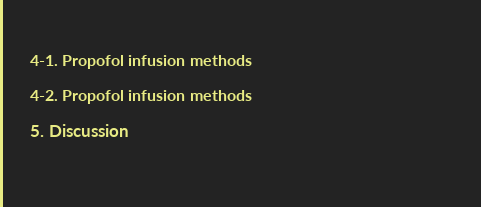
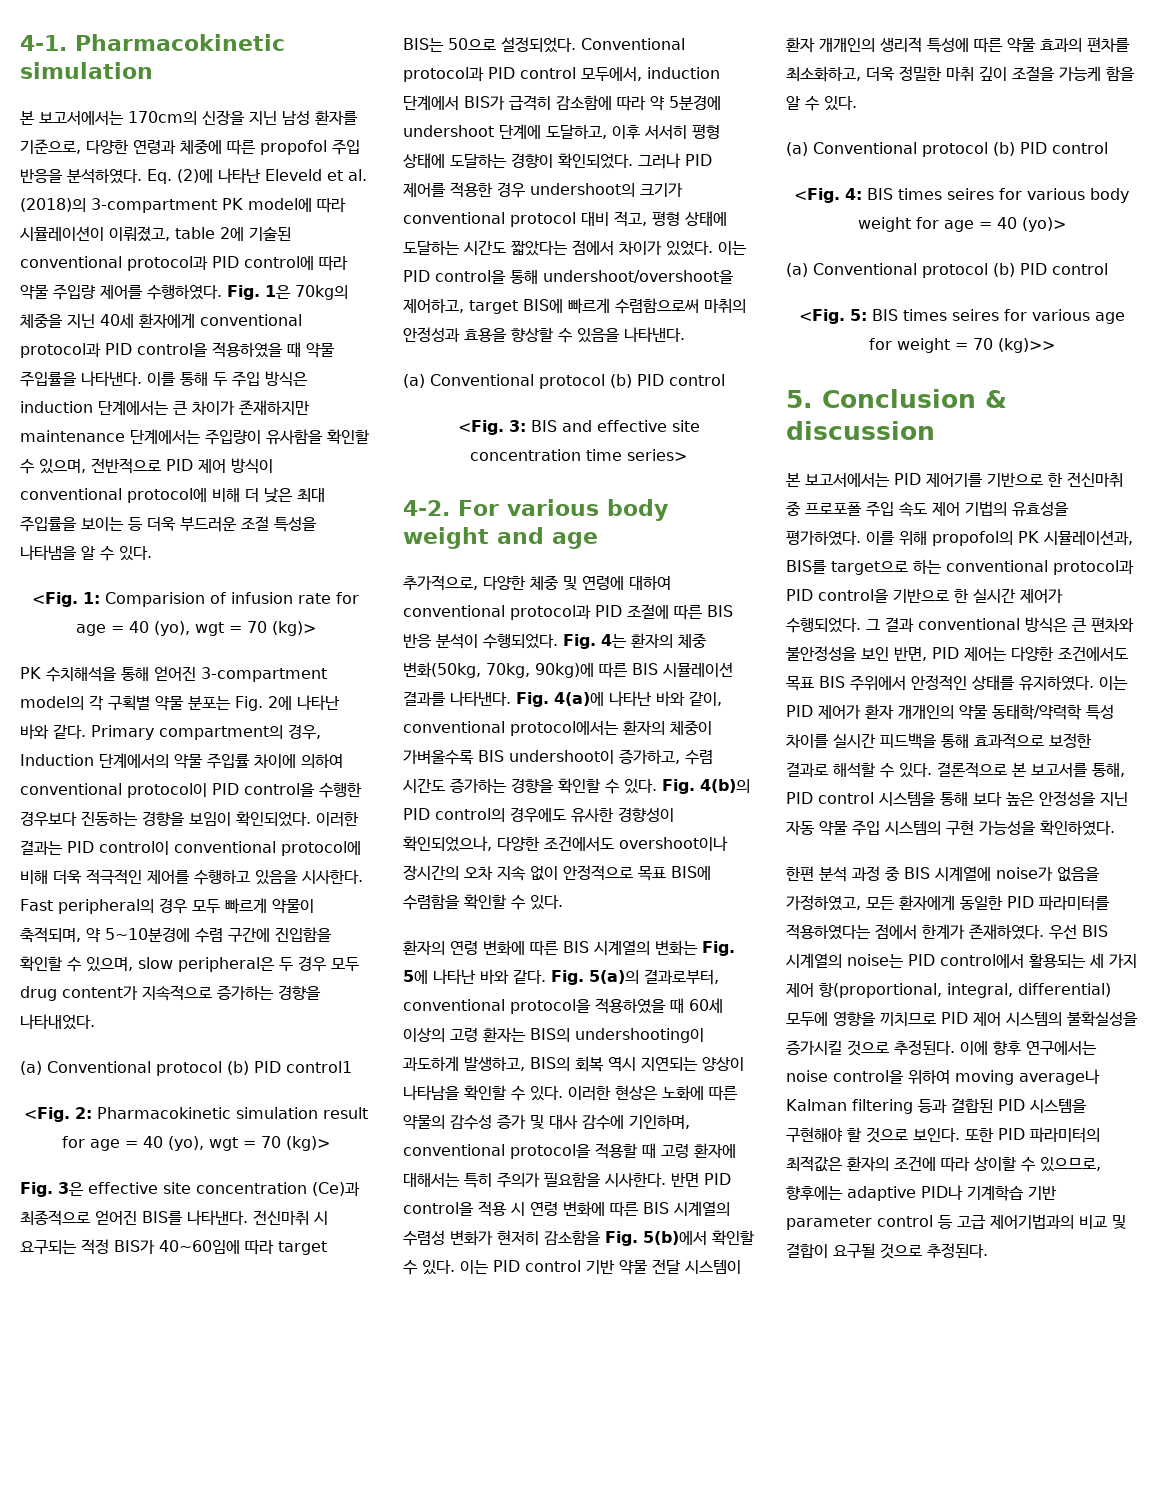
[62,55,252,69] [30,90,252,104] [30,124,129,137] Propofol infusion methods // 4-2. Propofol infusion methods // 5. Discussion -> [75,34,285,51] [20,62,153,79] [20,110,358,125] [20,139,360,155] [20,168,367,184] [20,198,346,213] [20,226,291,242] [20,256,348,271] [20,284,348,300] [20,313,302,328] [20,342,335,358] [20,371,308,387] [20,400,310,415] [20,429,370,445] [20,458,273,474] [20,488,325,503] [20,516,317,532] [20,545,152,561] [32,592,359,607] [75,621,316,636] [20,666,327,682] [20,695,340,711] [20,724,321,740] [20,753,343,769] [20,782,362,798] [20,811,359,827] [20,840,361,856] [20,869,363,885] [20,898,314,914] [20,927,332,943] [20,956,359,972] [20,985,321,1001] [20,1014,95,1030] [20,1061,352,1076] [23,1107,368,1122] [61,1136,330,1151] [20,1182,360,1197] [20,1210,328,1226] [20,1239,327,1255] [403,37,685,53] [403,67,720,82] [403,95,721,111] [403,124,720,139] [403,153,712,169] [403,182,683,198] [403,211,727,227] [403,240,747,256] [403,270,734,284] [403,298,746,314] [403,327,685,343] [403,374,725,389] [457,420,700,435] [470,449,687,461] [403,499,668,521] [403,527,598,549] [403,575,671,591] [403,604,733,620] [403,633,707,649] [403,662,733,678] [403,691,722,707] [403,720,712,736] [403,749,713,765] [403,778,750,794] [403,807,674,823] [403,836,728,852] [403,865,711,881] [403,894,563,910] [403,940,735,956] [403,969,719,985] [403,998,723,1014] [403,1027,704,1043] [403,1056,744,1072] [403,1085,738,1101] [403,1114,690,1130] [403,1143,736,1159] [403,1172,731,1188] [403,1201,730,1217] [403,1230,755,1246] [403,1259,741,1275] [786,37,1130,53] [786,66,1135,82] [786,96,857,111] [786,142,1108,157] [794,188,1129,203] [857,217,1066,232] [786,263,1108,278] [798,309,1125,324] [868,338,1055,353] [786,389,1007,408] [786,421,935,440] [786,472,1123,487] [786,501,1069,517] [786,530,1133,546] [786,559,1134,575] [786,588,1063,603] [786,617,1134,633] [786,646,1128,661] [786,675,1128,691] [786,704,1114,720] [786,733,1092,749] [786,762,1125,778] [786,791,1128,806] [786,820,1115,836] [786,866,1100,882] [786,895,1110,911] [786,924,1108,940] [786,953,1137,968] [786,983,1111,998] [786,1011,1138,1026] [786,1040,1097,1056] [786,1069,1100,1085] [786,1098,1087,1114] [786,1127,1100,1143] [786,1156,1101,1172] [786,1185,1057,1201] [786,1214,1126,1230] [786,1243,988,1259] Pharmacokinetic simulation // 본 보고서에서는 170cm의 신장을 지닌 남성 환자를 기준으로, 다양한 연령과 체중에 따른 propofol 주입 반응을 분석하였다. Eq. (2)에 나타난 Eleveld et al. (2018)의 3-compartment PK model에 따라 시뮬레이션이 이뤄졌고, table 2에 기술된 conventional protocol과 PID control에 따라 약물 주입량 제어를 수행하였다. Fig. 1은 70kg의 체중을 지닌 40세 환자에게 conventional protocol과 PID control을 적용하였을 때 약물 주입률을 나타낸다. 이를 통해 두 주입 방식은 induction 단계에서는 큰 차이가 존재하지만 maintenance 단계에서는 주입량이 유사함을 확인할 수 있으며, 전반적으로 PID 제어 방식이 conventional protocol에 비해 더 낮은 최대 주입률을 보이는 등 더욱 부드러운 조절 특성을 나타냄을 알 수 있다. // <Fig. 1: Comparision of infusion rate for age = 40 (yo), wgt = 70 (kg)> // PK 수치해석을 통해 얻어진 3-compartment model의 각 구획별 약물 분포는 Fig. 2에 나타난 바와 같다. Primary compartment의 경우, Induction 단계에서의 약물 주입률 차이에 의하여 conventional protocol이 PID control을 수행한 경우보다 진동하는 경향을 보임이 확인되었다. 이러한 결과는 PID control이 conventional protocol에 비해 더욱 적극적인 제어를 수행하고 있음을 시사한다. Fast peripheral의 경우 모두 빠르게 약물이 축적되며, 약 5~10분경에 수렴 구간에 진입함을 확인할 수 있으며, slow peripheral은 두 경우 모두 drug content가 지속적으로 증가하는 경향을 나타내었다. // (a) Conventional protocol (b) PID control1 // <Fig. 2: Pharmacokinetic simulation result for age = 40 (yo), wgt = 70 (kg)> // Fig. 3은 effective site concentration (Ce)과 최종적으로 얻어진 BIS를 나타낸다. 전신마취 시 요구되는 적정 BIS가 40~60임에 따라 target BIS는 50으로 설정되었다. Conventional protocol과 PID control 모두에서, induction 단계에서 BIS가 급격히 감소함에 따라 약 5분경에 undershoot 단계에 도달하고, 이후 서서히 평형 상태에 도달하는 경향이 확인되었다. 그러나 PID 제어를 적용한 경우 undershoot의 크기가 conventional protocol 대비 적고, 평형 상태에 도달하는 시간도 짧았다는 점에서 차이가 있었다. 이는 PID control을 통해 undershoot/overshoot을 제어하고, target BIS에 빠르게 수렴함으로써 마취의 안정성과 효용을 향상할 수 있음을 나타낸다. // (a) Conventional protocol (b) PID control // <Fig. 3: BIS and effective site concentration time series> // 4-2. For various body weight and age // 추가적으로, 다양한 체중 및 연령에 대하여 conventional protocol과 PID 조절에 따른 BIS 반응 분석이 수행되었다. Fig. 4는 환자의 체중 변화(50kg, 70kg, 90kg)에 따른 BIS 시뮬레이션 결과를 나타낸다. Fig. 4(a)에 나타난 바와 같이, conventional protocol에서는 환자의 체중이 가벼울수록 BIS undershoot이 증가하고, 수렴 시간도 증가하는 경향을 확인할 수 있다. Fig. 4(b)의 PID control의 경우에도 유사한 경향성이 확인되었으나, 다양한 조건에서도 overshoot이나 장시간의 오차 지속 없이 안정적으로 목표 BIS에 수렴함을 확인할 수 있다. // 환자의 연령 변화에 따른 BIS 시계열의 변화는 Fig. 5에 나타난 바와 같다. Fig. 5(a)의 결과로부터, conventional protocol을 적용하였을 때 60세 이상의 고령 환자는 BIS의 undershooting이 과도하게 발생하고, BIS의 회복 역시 지연되는 양상이 나타남을 확인할 수 있다. 이러한 현상은 노화에 따른 약물의 감수성 증가 및 대사 감수에 기인하며, conventional protocol을 적용할 때 고령 환자에 대해서는 특히 주의가 필요함을 시사한다. 반면 PID control을 적용 시 연령 변화에 따른 BIS 시계열의 수렴성 변화가 현저히 감소함을 Fig. 5(b)에서 확인할 수 있다. 이는 PID control 기반 약물 전달 시스템이 환자 개개인의 생리적 특성에 따른 약물 효과의 편차를 최소화하고, 더욱 정밀한 마취 깊이 조절을 가능케 함을 알 수 있다. // (a) Conventional protocol (b) PID control // <Fig. 4: BIS times seires for various body weight for age = 40 (yo)> // (a) Conventional protocol (b) PID control // <Fig. 5: BIS times seires for various age for weight = 70 (kg)>> // 5. Conclusion & discussion // 본 보고서에서는 PID 제어기를 기반으로 한 전신마취 중 프로포폴 주입 속도 제어 기법의 유효성을 평가하였다. 이를 위해 propofol의 PK 시뮬레이션과, BIS를 target으로 하는 conventional protocol과 PID control을 기반으로 한 실시간 제어가 수행되었다. 그 결과 conventional 방식은 큰 편차와 불안정성을 보인 반면, PID 제어는 다양한 조건에서도 목표 BIS 주위에서 안정적인 상태를 유지하였다. 이는 PID 제어가 환자 개개인의 약물 동태학/약력학 특성 차이를 실시간 피드백을 통해 효과적으로 보정한 결과로 해석할 수 있다. 결론적으로 본 보고서를 통해, PID control 시스템을 통해 보다 높은 안정성을 지닌 자동 약물 주입 시스템의 구현 가능성을 확인하였다. // 한편 분석 과정 중 BIS 시계열에 noise가 없음을 가정하였고, 모든 환자에게 동일한 PID 파라미터를 적용하였다는 점에서 한계가 존재하였다. 우선 BIS 시계열의 noise는 PID control에서 활용되는 세 가지 제어 항(proportional, integral, differential) 모두에 영향을 끼치므로 PID 제어 시스템의 불확실성을 증가시킬 것으로 추정된다. 이에 향후 연구에서는 noise control을 위하여 moving average나 Kalman filtering 등과 결합된 PID 시스템을 구현해야 할 것으로 보인다. 또한 PID 파라미터의 최적값은 환자의 조건에 따라 상이할 수 있으므로, 향후에는 adaptive PID나 기계학습 기반 parameter control 등 고급 제어기법과의 비교 및 결합이 요구될 것으로 추정된다.

